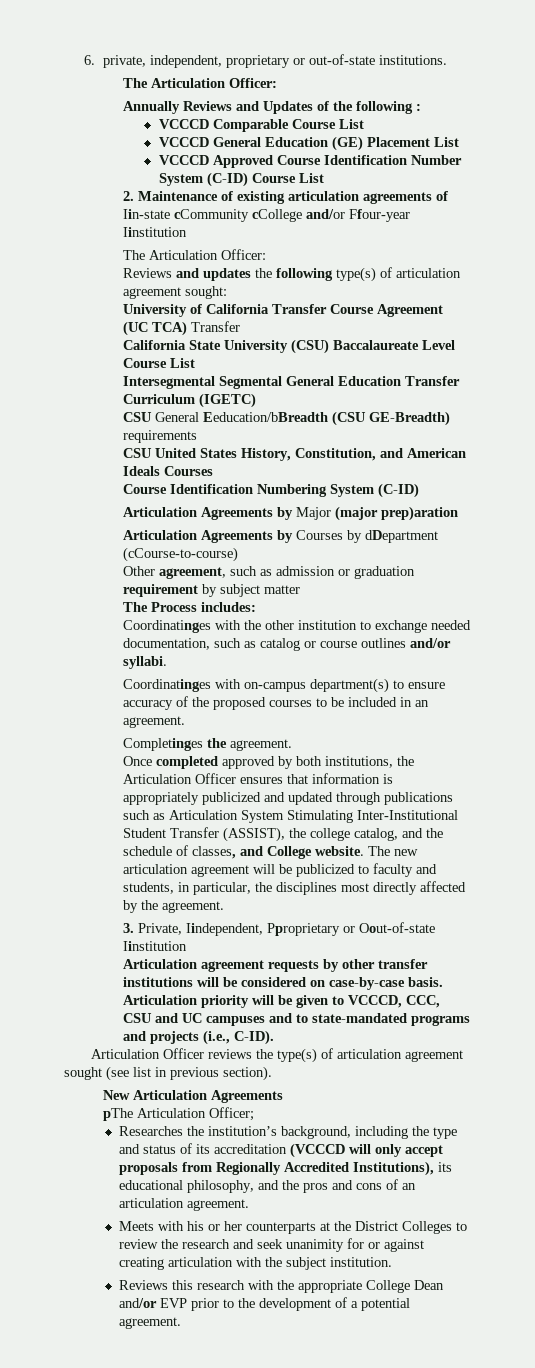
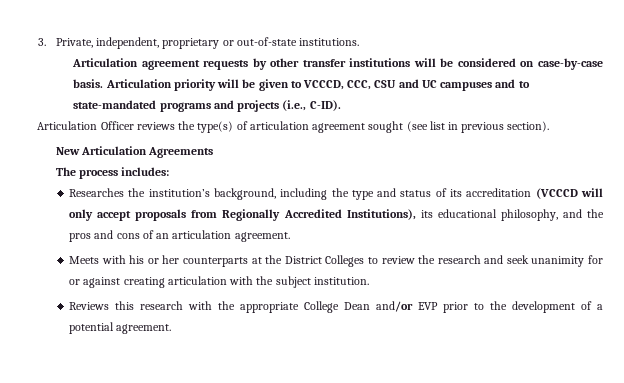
[83,55,147,68] 6. private, -> [38,38,93,48] 3. Private,
[122,78,277,88] [122,101,421,114] [158,119,364,132] [158,136,459,151] [158,155,462,168] [158,172,324,187] [122,191,448,204] [122,209,410,222] [122,227,187,237] [122,249,266,260] [122,267,461,282] [122,286,227,299] [122,304,443,317] [122,321,240,336] [122,339,455,354] [122,358,195,368] [122,376,460,389] [122,393,256,408] [122,411,450,426] [122,430,197,443] [122,448,466,461] [122,466,213,476] [122,483,419,498] [122,506,458,521] [122,530,438,543] [122,547,238,562] [122,566,415,579] [122,584,300,597] [122,602,256,612] [122,620,471,633] [122,638,451,651] [122,656,167,669] [122,678,445,693] [122,696,429,710] [122,716,185,728] [122,738,292,751] [122,756,414,769] [122,773,393,784] [122,792,453,805] [122,810,458,823] [122,827,443,842] [122,845,418,859] [122,863,437,877] [122,881,466,895] [122,900,224,913] [122,922,435,936] [122,941,187,951] // The Articulation Officer: // Annually Reviews and Updates of the following : // VCCCD Comparable Course List // VCCCD General Education (GE) Placement List // VCCCD Approved Course Identification Number System (C-ID) Course List // 2. Maintenance of existing articulation agreements of Iin-state cCommunity cCollege and/or Ffour-year Iinstitution // The Articulation Officer: // Reviews and updates the following type(s) of articulation agreement sought: // University of California Transfer Course Agreement (UC TCA) Transfer // California State University (CSU) Baccalaureate Level Course List // Intersegmental Segmental General Education Transfer Curriculum (IGETC) // CSU General Eeducation/bBreadth (CSU GE-Breadth) requirements // CSU United States History, Constitution, and American Ideals Courses // Course Identification Numbering System (C-ID) // Articulation Agreements by Major (major prep)aration // Articulation Agreements by Courses by dDepartment (cCourse-to-course) // Other agreement, such as admission or graduation requirement by subject matter // The Process includes: // Coordinatinges with the other institution to exchange needed documentation, such as catalog or course outlines and/or syllabi. // Coordinatinges with on-campus department(s) to ensure accuracy of the proposed courses to be included in an agreement. // Completinges the agreement. // Once completed approved by both institutions, the Articulation Officer ensures that information is appropriately publicized and updated through publications such as Articulation System Stimulating Inter-Institutional Student Transfer (ASSIST), the college catalog, and the schedule of classes, and College website. The new articulation agreement will be publicized to faculty and students, in particular, the disciplines most directly affected by the agreement. // 3. Private, Iindependent, Pproprietary or Oout-of-state Iinstitution -> (360, 42) none
[103,1107,255,1121] pThe Articulation Officer; -> [55,167,170,179] The process includes:

